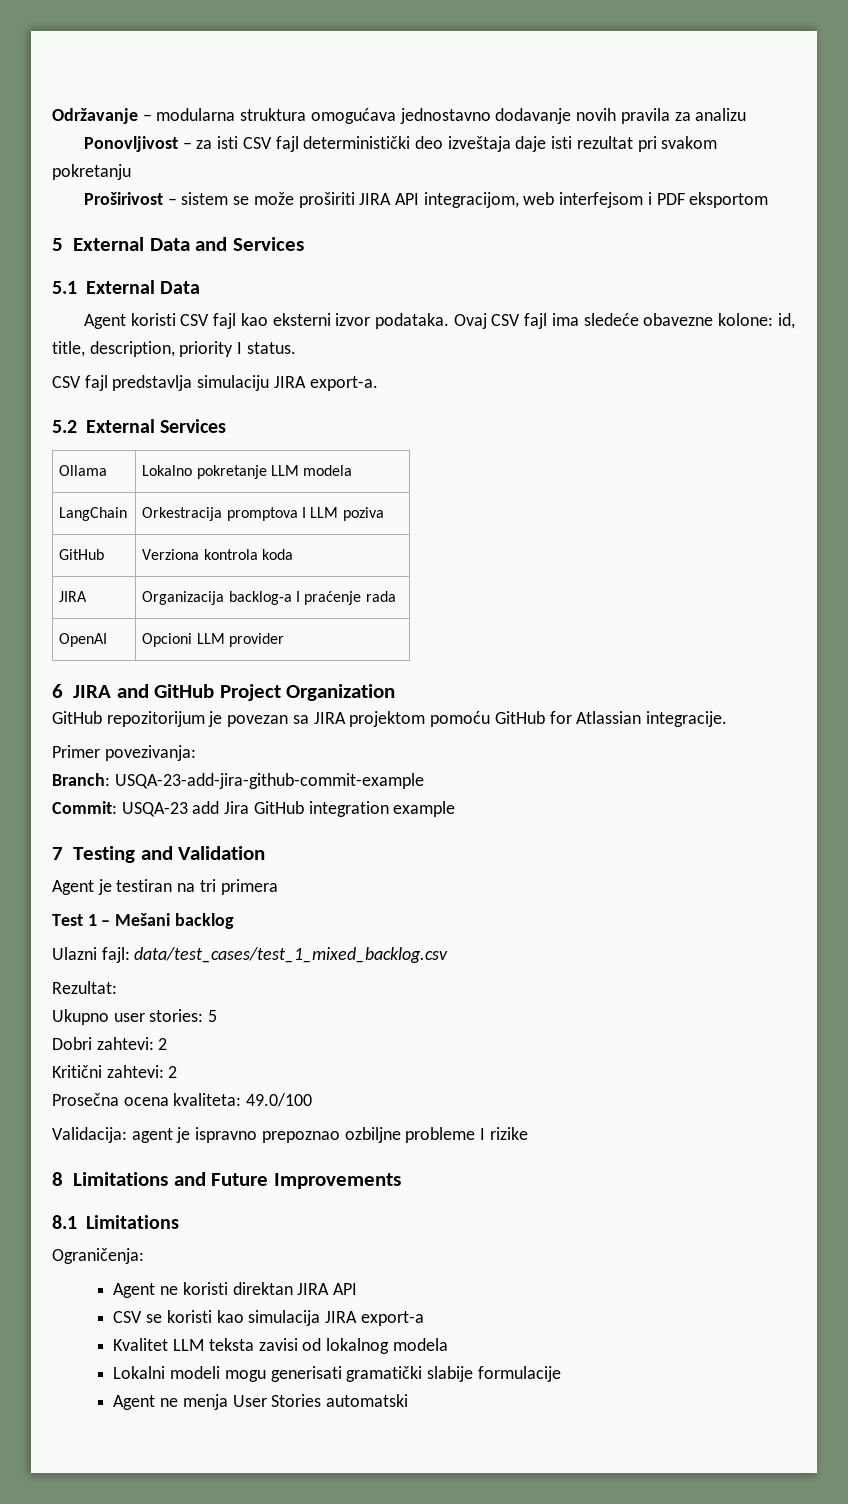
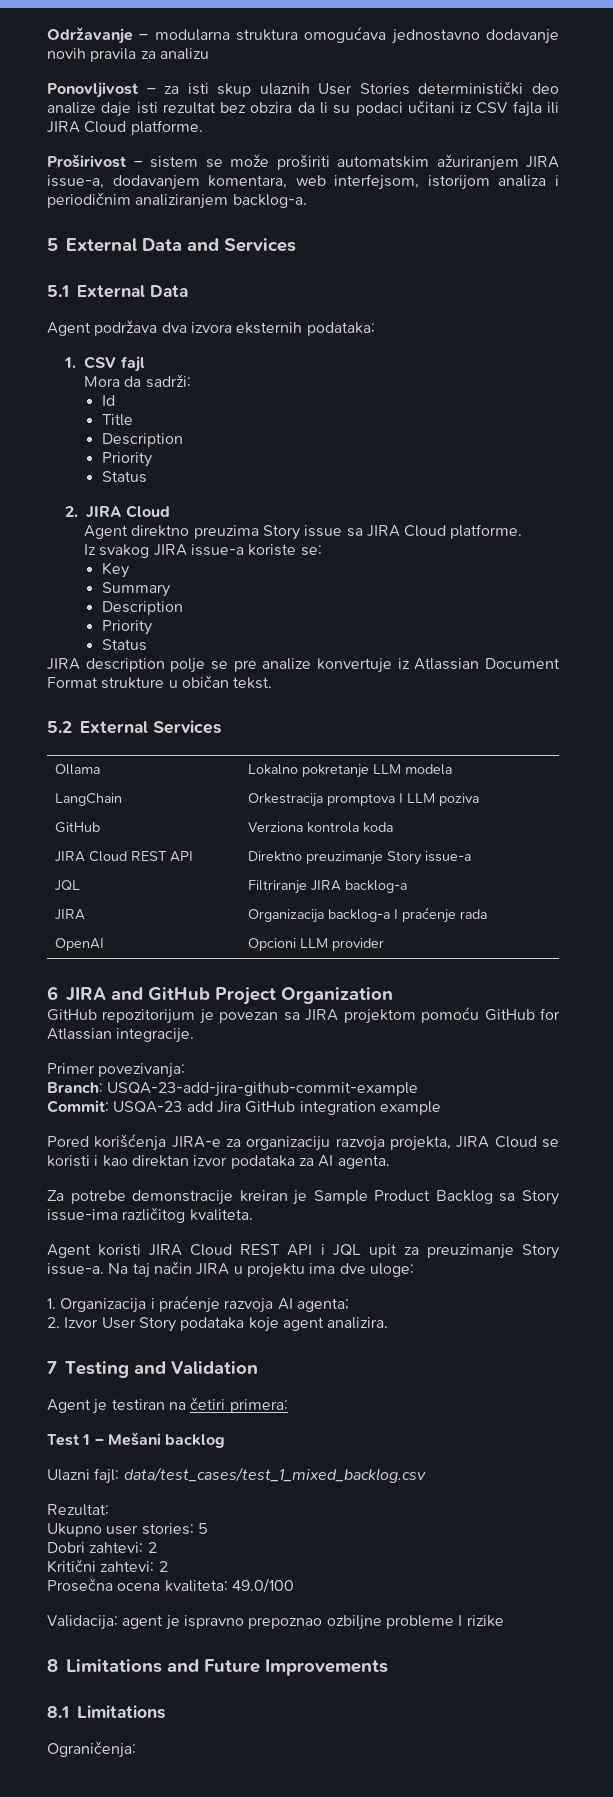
[242,136,299,152] CSV fajl -> [217,83,410,97] skup ulaznih User Stories
[447,136,511,152] izveštaja -> [47,102,96,114] analize
[637,136,718,152] [52,164,131,180] pri svakom pokretanju -> [220,100,559,117] [47,120,203,135] bez obzira da li su podaci učitani iz CSV fajla ili JIRA Cloud platforme.
[359,192,769,208] JIRA API integracijom, web interfejsom i PDF eksportom -> [337,154,559,171] [47,174,559,190] [47,192,307,209] automatskim ažuriranjem JIRA issue-a, dodavanjem komentara, web interfejsom, istorijom analiza i periodičnim analiziranjem backlog-a.
[130,313,795,329] [52,341,296,357] [52,375,378,391] koristi CSV fajl kao eksterni izvor podataka. Ovaj CSV fajl ima sledeće obavezne kolone: id, title, description, priority I status. // CSV fajl predstavlja simulaciju JIRA export-a. -> [94,320,375,336] [64,356,145,372] [83,374,191,388] [101,395,115,406] [101,414,133,426] [101,433,183,447] [101,452,152,467] [101,471,147,483] [65,505,170,518] [83,524,523,540] [83,544,322,558] [101,562,129,578] [101,582,170,597] [101,601,183,615] [101,620,152,635] [101,639,147,651] [47,658,560,673] [47,675,273,689] podržava dva izvora eksternih podataka: // 1. CSV fajl // Mora da sadrži: // Id // Title // Description // Priority // Status // 2. JIRA Cloud // Agent direktno preuzima Story issue sa JIRA Cloud platforme. // Iz svakog JIRA issue-a koriste se: // Key // Summary // Description // Priority // Status // JIRA description polje se pre analize konvertuje iz Atlassian Document Format strukture u običan tekst.
(294, 554) none -> [54,851,193,862] [247,851,471,865] [54,880,80,891] [247,880,407,894] // JIRA Cloud REST API | Direktno preuzimanje Story issue-a // JQL | Filtriranje JIRA backlog-a
(456, 809) none -> [47,1134,559,1151] [47,1155,390,1169] [47,1190,559,1205] [47,1207,253,1223] [47,1244,560,1259] [47,1261,414,1278] [47,1296,349,1313] [47,1317,389,1332] // Pored korišćenja JIRA-e za organizaciju razvoja projekta, JIRA Cloud se koristi i kao direktan izvor podataka za AI agenta. // Za potrebe demonstracije kreiran je Sample Product Backlog sa Story issue-ima različitog kvaliteta. // Agent koristi JIRA Cloud REST API i JQL upit za preuzimanje Story issue-a. Na taj način JIRA u projektu ima dve uloge: // 1. Organizacija i praćenje razvoja AI agenta; // 2. Izvor User Story podataka koje agent analizira.
[199,879,278,895] tri primera -> [190,1397,288,1413] četiri primera:
[113,1282,358,1298] [113,1310,424,1326] [113,1338,448,1354] [113,1366,561,1382] [113,1394,409,1410] // Agent ne koristi direktan JIRA API // CSV se koristi kao simulacija JIRA export-a // Kvalitet LLM teksta zavisi od lokalnog modela // Lokalni modeli mogu generisati gramatički slabije formulacije // Agent ne menja User Stories automatski -> (136, 1749) none

